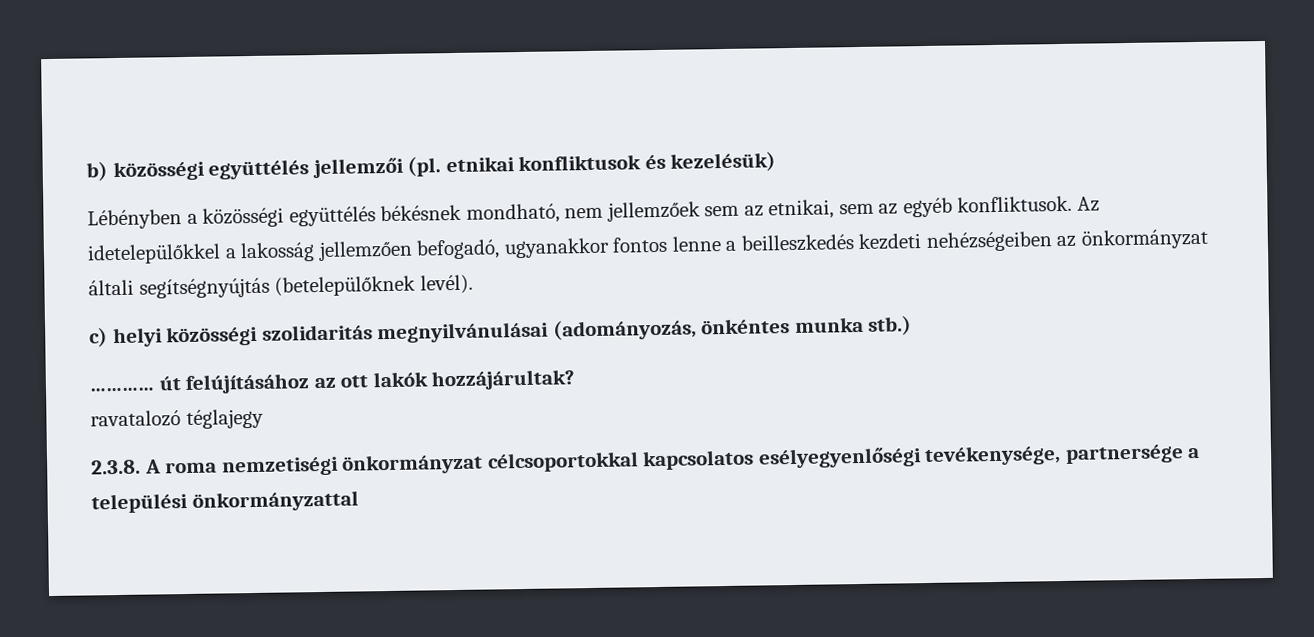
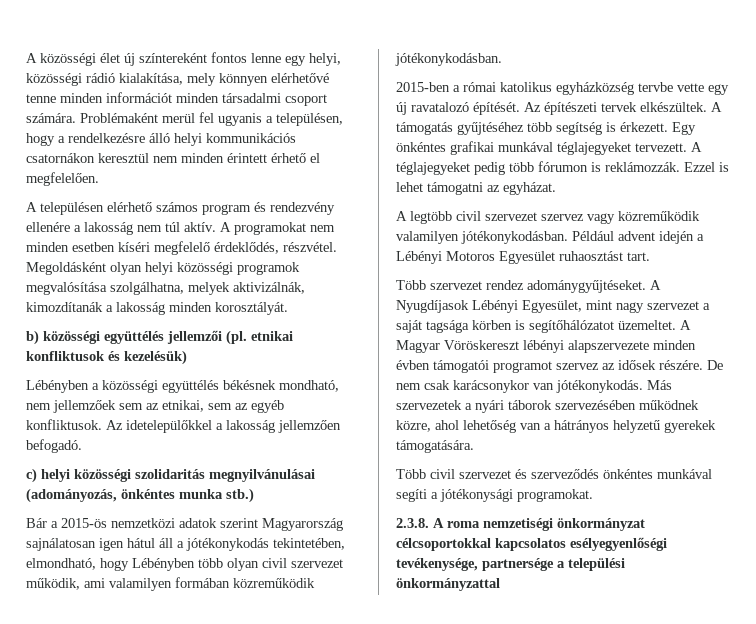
(86, 171) none -> [26,52,341,66] [26,73,329,86] [26,92,327,106] [26,112,343,126] [26,133,296,146] [26,153,320,163] [26,172,99,186] [26,202,335,215] [26,222,335,235] [26,241,337,255] [26,262,300,275] [26,282,305,295] [26,302,288,315] A közösségi élet új színtereként fontos lenne egy helyi, közösségi rádió kialakítása, mely könnyen elérhetővé tenne minden információt minden társadalmi csoport számára. Problémaként merül fel ugyanis a településen, hogy a rendelkezésre álló helyi kommunikációs csatornákon keresztül nem minden érintett érhető el megfelelően. // A településen elérhető számos program és rendezvény ellenére a lakosság nem túl aktív. A programokat nem minden esetben kíséri megfelelő érdeklődés, részvétel. Megoldásként olyan helyi közösségi programok megvalósítása szolgálhatna, melyek aktivizálnák, kimozdítanák a lakosság minden korosztályát. //
[416,228,1209,260] [88,274,473,299] befogadó, ugyanakkor fontos lenne a beilleszkedés kezdeti nehézségeiben az önkormányzat általi segítségnyújtás (betelepülőknek levél). -> [26,439,82,453] befogadó.
[89,369,576,394] [90,408,264,430] ………… út felújításához az ott lakók hozzájárultak? // ravatalozó téglajegy -> [26,518,343,531] [26,538,345,551] [26,558,343,571] [26,577,315,591] [395,53,502,66] [396,82,729,95] [396,102,722,115] [396,122,696,135] [396,141,702,155] [396,161,729,175] [396,182,556,195] [396,211,700,224] [396,231,704,244] [396,251,650,264] [396,280,661,293] [396,300,710,313] [396,320,691,333] [396,340,696,353] [396,360,723,373] [396,380,672,393] [396,400,699,413] [396,420,716,433] [396,440,474,453] [396,469,712,479] [396,489,593,502] Bár a 2015-ös nemzetközi adatok szerint Magyarország sajnálatosan igen hátul áll a jótékonykodás tekintetében, elmondható, hogy Lébényben több olyan civil szervezet működik, ami valamilyen formában közreműködik jótékonykodásban. // 2015-ben a római katolikus egyházközség tervbe vette egy új ravatalozó építését. Az építészeti tervek elkészültek. A támogatás gyűjtéséhez több segítség is érkezett. Egy önkéntes grafikai munkával téglajegyeket tervezett. A téglajegyeket pedig több fórumon is reklámozzák. Ezzel is lehet támogatni az egyházat. // A legtöbb civil szervezet szervez vagy közreműködik valamilyen jótékonykodásban. Például advent idején a Lébényi Motoros Egyesület ruhaosztást tart. // Több szervezet rendez adománygyűjtéseket. A Nyugdíjasok Lébényi Egyesület, mint nagy szervezet a saját tagsága körben is segítőhálózatot üzemeltet. A Magyar Vöröskereszt lébényi alapszervezete minden évben támogatói programot szervez az idősek részére. De nem csak karácsonykor van jótékonykodás. Más szervezetek a nyári táborok szervezésében működnek közre, ahol lehetőség van a hátrányos helyzetű gyerekek támogatására. // Több civil szervezet és szerveződés önkéntes munkával segíti a jótékonysági programokat.

